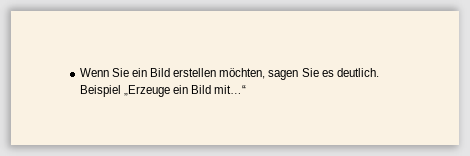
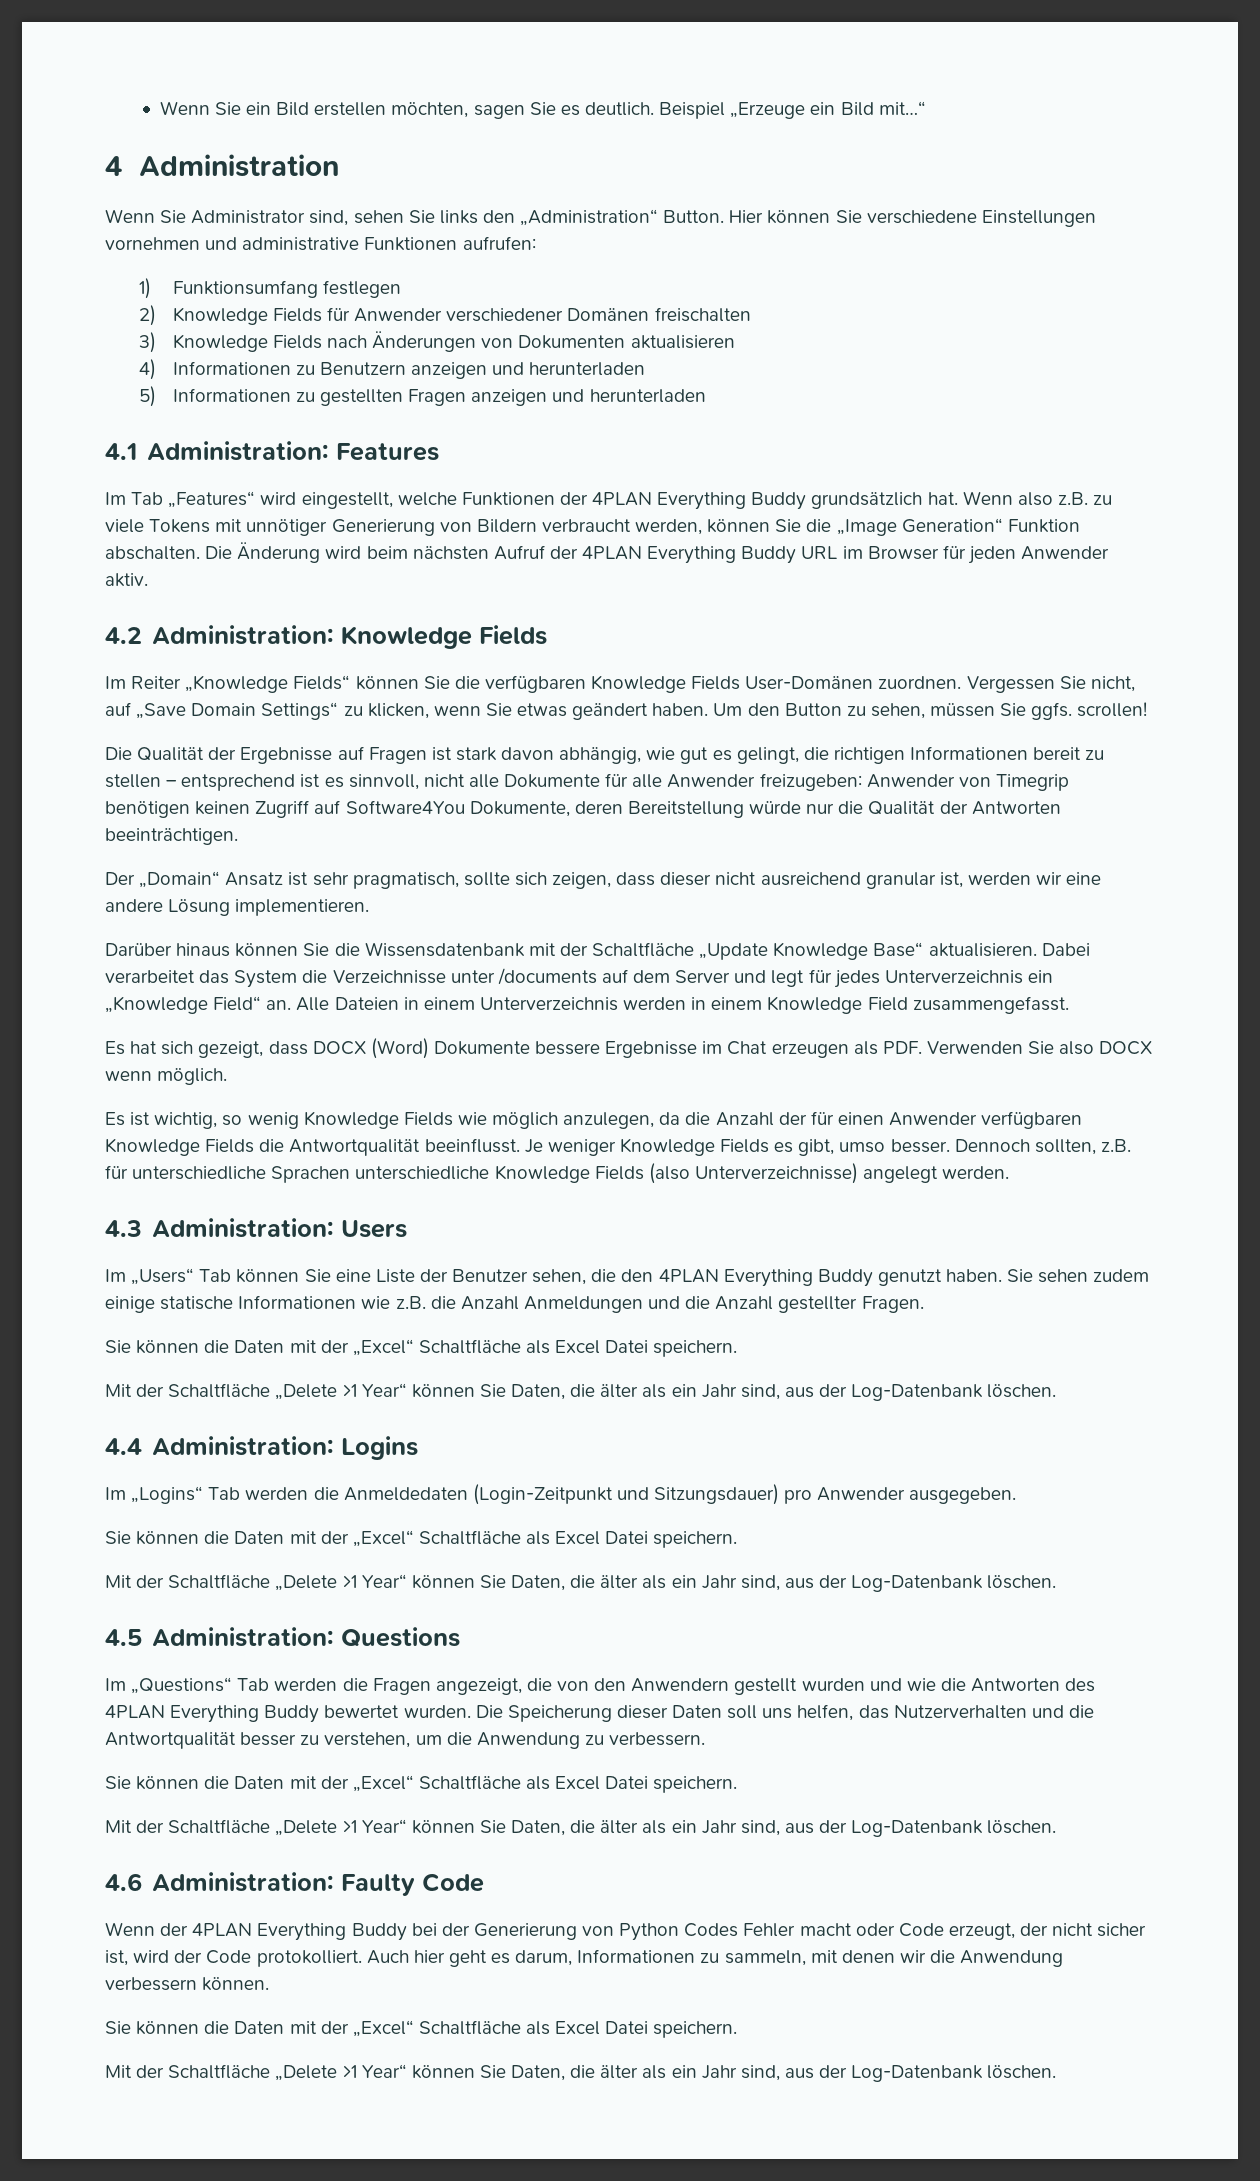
(247, 89) none -> [105,154,339,177] [105,209,1096,227] [105,236,536,251] [138,278,401,299] [138,305,751,326] [138,331,735,353] [138,359,646,380] [138,386,706,407] [105,441,439,461] [105,491,1113,510] [105,518,1080,536] [105,542,1110,564] [105,573,148,587] [105,625,547,649] [105,675,1135,693] [105,702,1148,720] [105,746,1105,764] [105,773,1069,791] [105,800,1061,818] [105,828,238,845] [105,871,1102,889] [105,899,370,916] [105,942,1090,960] [105,968,1053,988] [105,996,1069,1014] [105,1038,1153,1059] [105,1068,228,1085] [105,1111,1083,1129] [105,1138,1131,1156] [105,1163,1010,1184] [105,1218,407,1238] [105,1268,1150,1287] [105,1295,924,1313] [105,1339,738,1357] [105,1383,1057,1401] [105,1436,418,1460] [105,1484,1017,1505] [105,1530,738,1548] [105,1574,1057,1592] [105,1627,460,1647] [105,1677,1096,1695] [105,1704,1094,1723] [105,1732,706,1749] [105,1775,738,1793] [105,1819,1057,1837] [105,1872,484,1896] [105,1922,1147,1941] [105,1949,1064,1967] [105,1977,270,1991] [105,2020,738,2038] [105,2064,1057,2082] // 4 Administration // Wenn Sie Administrator sind, sehen Sie links den „Administration“ Button. Hier können Sie verschiedene Einstellungen vornehmen und administrative Funktionen aufrufen: // 1) Funktionsumfang festlegen // 2) Knowledge Fields für Anwender verschiedener Domänen freischalten // 3) Knowledge Fields nach Änderungen von Dokumenten aktualisieren // 4) Informationen zu Benutzern anzeigen und herunterladen // 5) Informationen zu gestellten Fragen anzeigen und herunterladen // 4.1 Administration: Features // Im Tab „Features“ wird eingestellt, welche Funktionen der 4PLAN Everything Buddy grundsätzlich hat. Wenn also z.B. zu viele Tokens mit unnötiger Generierung von Bildern verbraucht werden, können Sie die „Image Generation“ Funktion abschalten. Die Änderung wird beim nächsten Aufruf der 4PLAN Everything Buddy URL im Browser für jeden Anwender aktiv. // 4.2 Administration: Knowledge Fields // Im Reiter „Knowledge Fields“ können Sie die verfügbaren Knowledge Fields User-Domänen zuordnen. Vergessen Sie nicht, auf „Save Domain Settings“ zu klicken, wenn Sie etwas geändert haben. Um den Button zu sehen, müssen Sie ggfs. scrollen! // Die Qualität der Ergebnisse auf Fragen ist stark davon abhängig, wie gut es gelingt, die richtigen Informationen bereit zu stellen – entsprechend ist es sinnvoll, nicht alle Dokumente für alle Anwender freizugeben: Anwender von Timegrip benötigen keinen Zugriff auf Software4You Dokumente, deren Bereitstellung würde nur die Qualität der Antworten beeinträchtigen. // Der „Domain“ Ansatz ist sehr pragmatisch, sollte sich zeigen, dass dieser nicht ausreichend granular ist, werden wir eine andere Lösung implementieren. // Darüber hinaus können Sie die Wissensdatenbank mit der Schaltfläche „Update Knowledge Base“ aktualisieren. Dabei verarbeitet das System die Verzeichnisse unter /documents auf dem Server und legt für jedes Unterverzeichnis ein „Knowledge Field“ an. Alle Dateien in einem Unterverzeichnis werden in einem Knowledge Field zusammengefasst. // Es hat sich gezeigt, dass DOCX (Word) Dokumente bessere Ergebnisse im Chat erzeugen als PDF. Verwenden Sie also DOCX wenn möglich. // Es ist wichtig, so wenig Knowledge Fields wie möglich anzulegen, da die Anzahl der für einen Anwender verfügbaren Knowledge Fields die Antwortqualität beeinflusst. Je weniger Knowledge Fields es gibt, umso besser. Dennoch sollten, z.B. für unterschiedliche Sprachen unterschiedliche Knowledge Fields (also Unterverzeichnisse) angelegt werden. // 4.3 Administration: Users // Im „Users“ Tab können Sie eine Liste der Benutzer sehen, die den 4PLAN Everything Buddy genutzt haben. Sie sehen zudem einige statische Informationen wie z.B. die Anzahl Anmeldungen und die Anzahl gestellter Fragen. // Sie können die Daten mit der „Excel“ Schaltfläche als Excel Datei speichern. // Mit der Schaltfläche „Delete >1 Year“ können Sie Daten, die älter als ein Jahr sind, aus der Log-Datenbank löschen. // 4.4 Administration: Logins // Im „Logins“ Tab werden die Anmeldedaten (Login-Zeitpunkt und Sitzungsdauer) pro Anwender ausgegeben. // Sie können die Daten mit der „Excel“ Schaltfläche als Excel Datei speichern. // Mit der Schaltfläche „Delete >1 Year“ können Sie Daten, die älter als ein Jahr sind, aus der Log-Datenbank löschen. // 4.5 Administration: Questions // Im „Questions“ Tab werden die Fragen angezeigt, die von den Anwendern gestellt wurden und wie die Antworten des 4PLAN Everything Buddy bewertet wurden. Die Speicherung dieser Daten soll uns helfen, das Nutzerverhalten und die Antwortqualität besser zu verstehen, um die Anwendung zu verbessern. // Sie können die Daten mit der „Excel“ Schaltfläche als Excel Datei speichern. // Mit der Schaltfläche „Delete >1 Year“ können Sie Daten, die älter als ein Jahr sind, aus der Log-Datenbank löschen. // 4.6 Administration: Faulty Code // Wenn der 4PLAN Everything Buddy bei der Generierung von Python Codes Fehler macht oder Code erzeugt, der nicht sicher ist, wird der Code protokolliert. Auch hier geht es darum, Informationen zu sammeln, mit denen wir die Anwendung verbessern können. // Sie können die Daten mit der „Excel“ Schaltfläche als Excel Datei speichern. // Mit der Schaltfläche „Delete >1 Year“ können Sie Daten, die älter als ein Jahr sind, aus der Log-Datenbank löschen.

